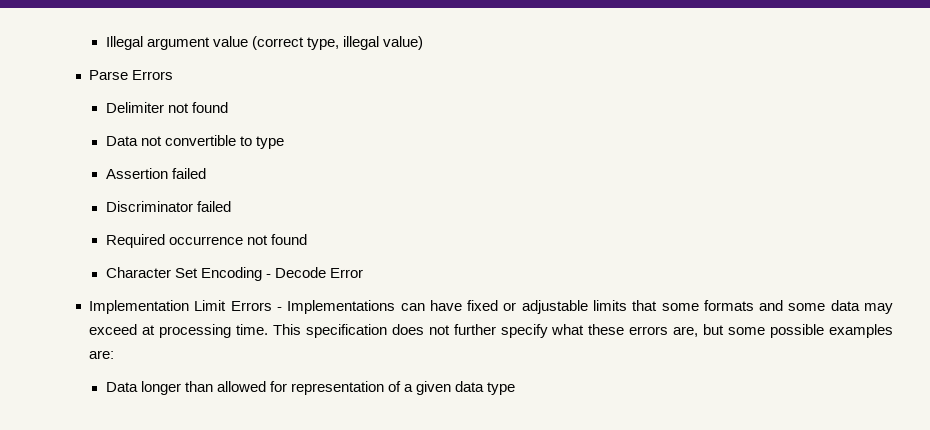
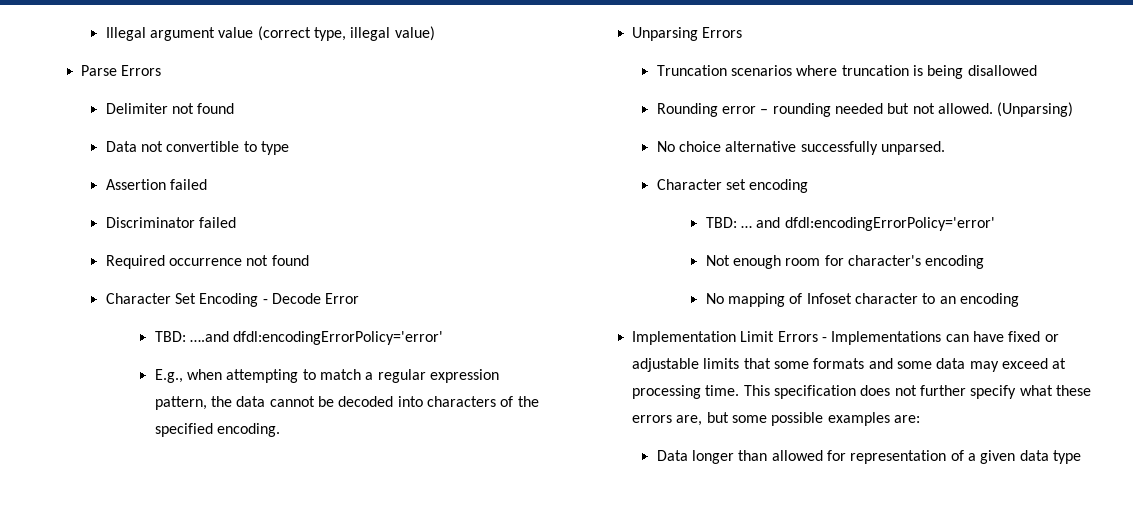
(363, 273) none -> [154,331,444,345] [154,369,500,383] [154,396,539,410] [154,423,281,437] [632,27,743,41] [656,65,1037,79] [656,102,1074,117] [656,141,945,155] [656,179,809,193] [705,217,995,231] [705,255,985,269] [705,293,1020,307] // TBD: ….and dfdl:encodingErrorPolicy='error' // E.g., when attempting to match a regular expression pattern, the data cannot be decoded into characters of the specified encoding. // Unparsing Errors // Truncation scenarios where truncation is being disallowed // Rounding error – rounding needed but not allowed. (Unparsing) // No choice alternative successfully unparsed. // Character set encoding // TBD: … and dfdl:encodingErrorPolicy='error' // Not enough room for character's encoding // No mapping of Infoset character to an encoding

